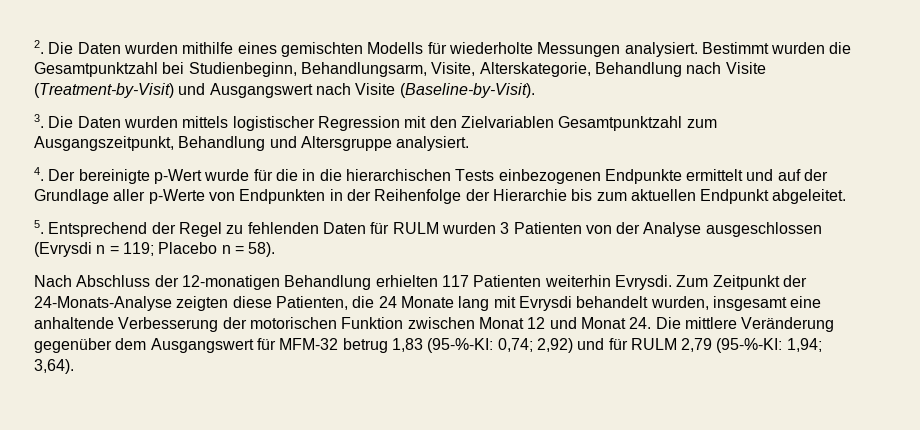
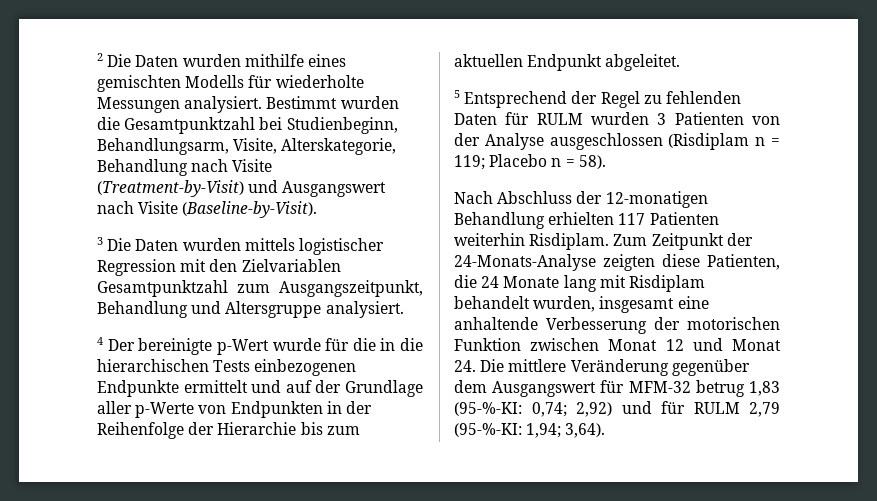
[34,40,44,54] 2. -> [97,53,103,61] 2
[34,114,44,128] 3. -> [97,237,103,245] 3
[34,167,44,181] 4. -> [97,337,103,345] 4
[34,220,44,234] 5. -> [454,90,460,98] 5
[34,242,92,257] (Evrysdi -> [668,133,750,150] (Risdiplam
[614,275,672,290] Evrysdi. -> [529,233,610,250] Risdiplam.
[518,296,572,311] Evrysdi -> [628,275,705,292] Risdiplam

